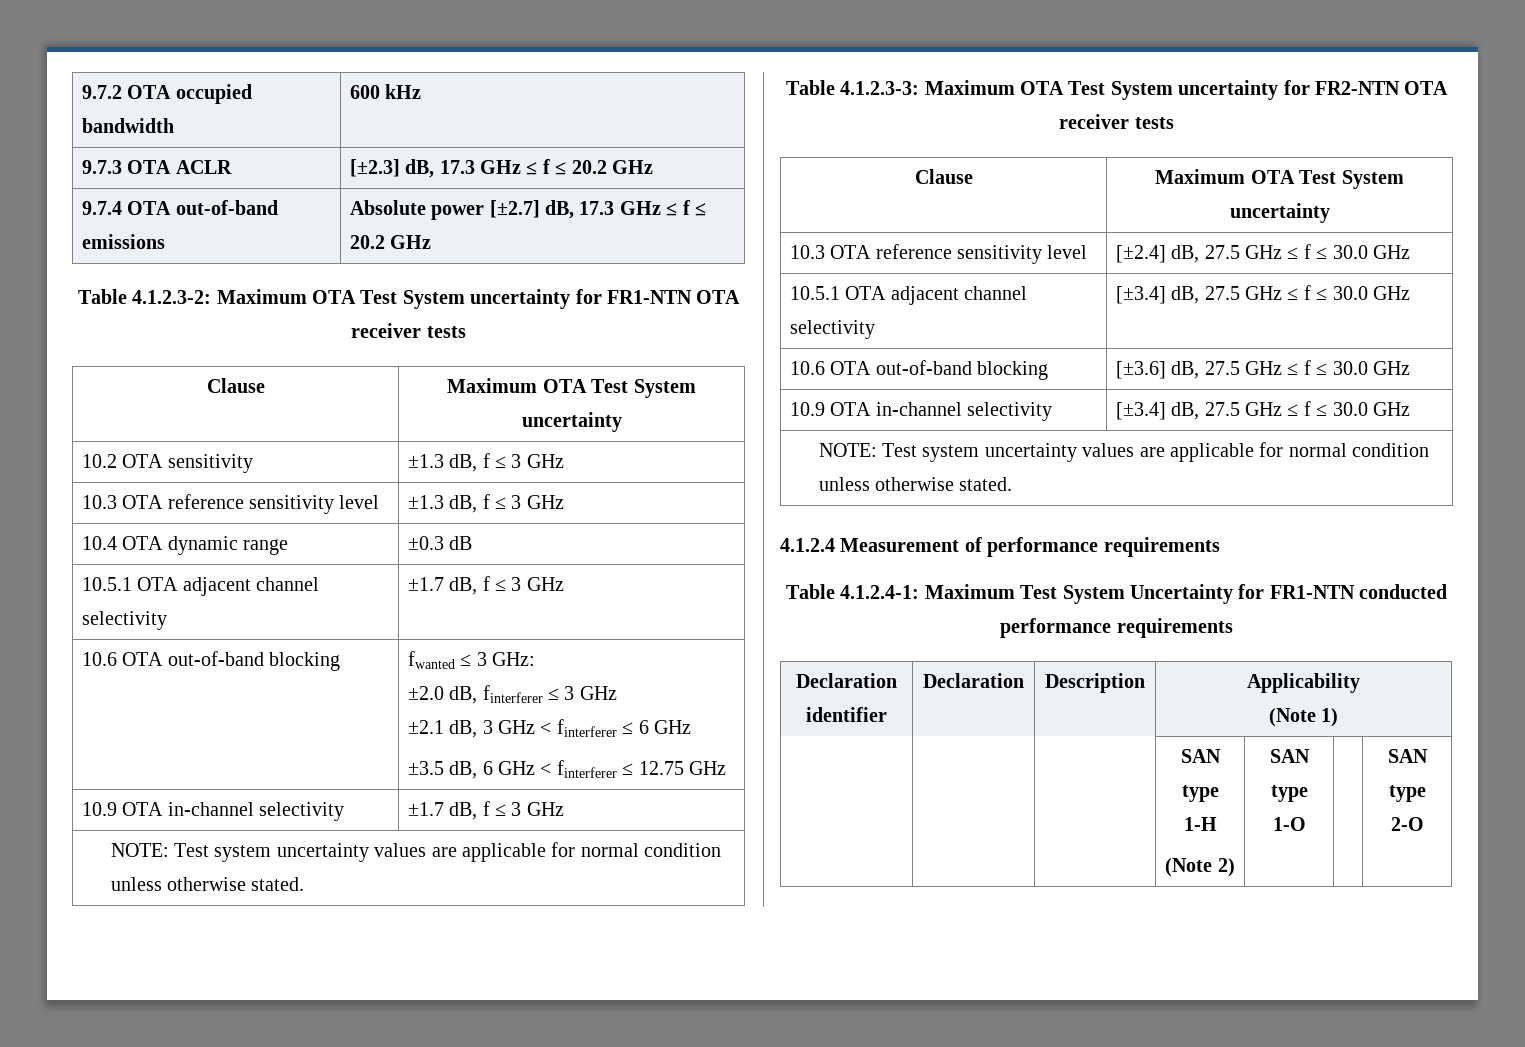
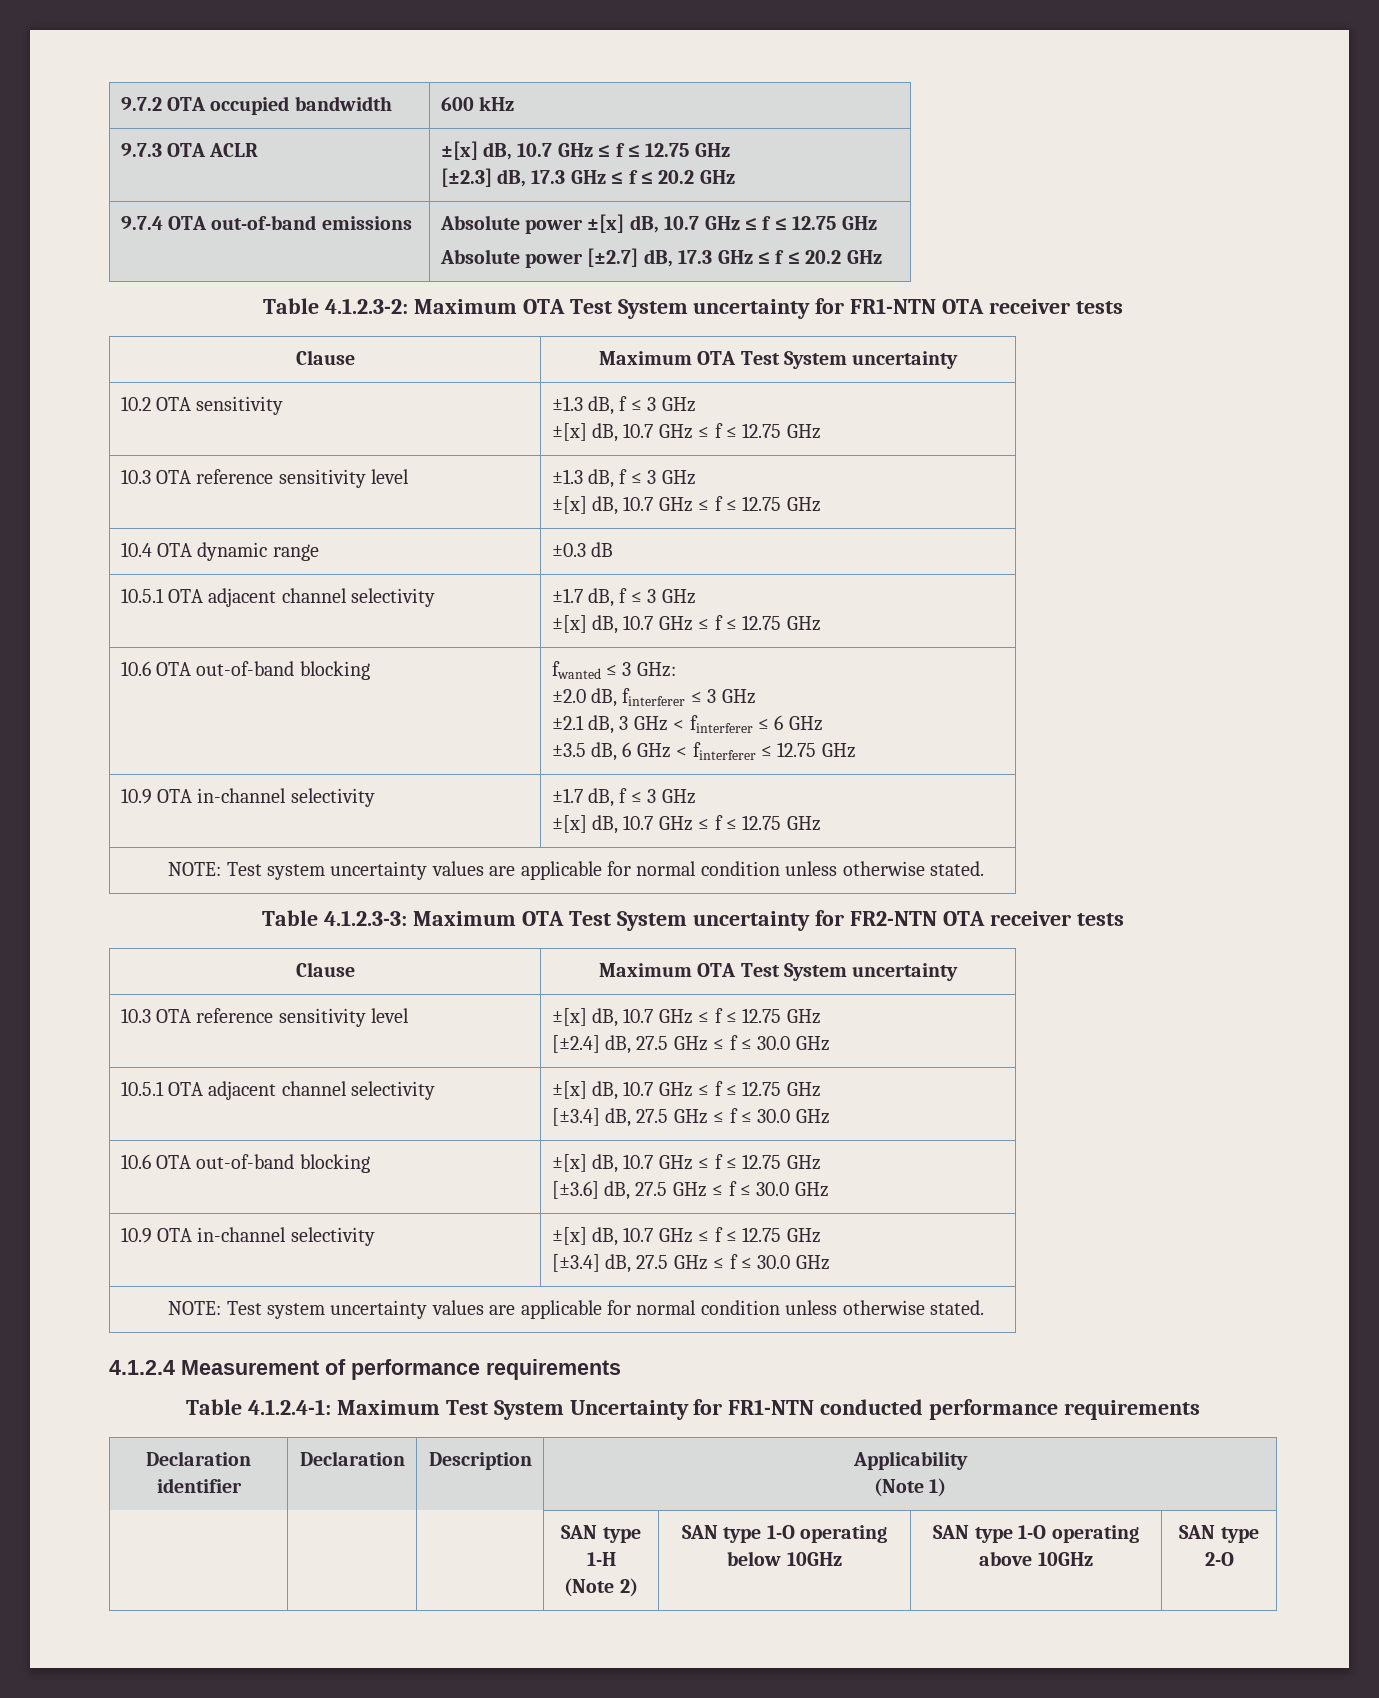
(232, 167) none -> [440,141,730,160] ±[x] dB, 10.7 GHz ≤ f ≤ 12.75 GHz //
(485, 212) none -> [587,214,877,233] [439,249,583,268] ±[x] dB, 10.7 GHz ≤ f ≤ 12.75 GHz // Absolute power
(564, 461) none -> [551,423,821,442] // ±[x] dB, 10.7 GHz ≤ f ≤ 12.75 GHz
(564, 502) none -> [551,496,821,515] // ±[x] dB, 10.7 GHz ≤ f ≤ 12.75 GHz
(564, 584) none -> [551,615,821,634] // ±[x] dB, 10.7 GHz ≤ f ≤ 12.75 GHz
(564, 809) none -> [551,815,821,834] // ±[x] dB, 10.7 GHz ≤ f ≤ 12.75 GHz
(1088, 252) none -> [551,1008,821,1027] ±[x] dB, 10.7 GHz ≤ f ≤ 12.75 GHz //
(875, 329) none -> [551,1081,821,1100] ±[x] dB, 10.7 GHz ≤ f ≤ 12.75 GHz //
(1049, 370) none -> [551,1154,821,1173] ±[x] dB, 10.7 GHz ≤ f ≤ 12.75 GHz //
(1053, 411) none -> [551,1227,821,1246] ±[x] dB, 10.7 GHz ≤ f ≤ 12.75 GHz //
(1306, 824) | -> [800,1525,888,1543] [727,1551,842,1566] [933,1525,1139,1543] [979,1551,1093,1566] operating below 10GHz | SAN type 1-O operating above 10GHz

